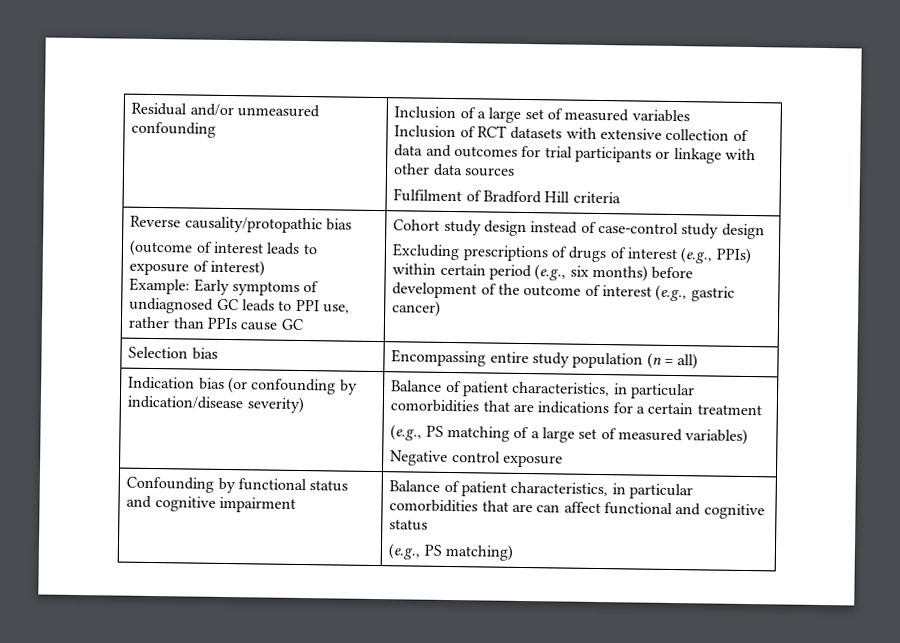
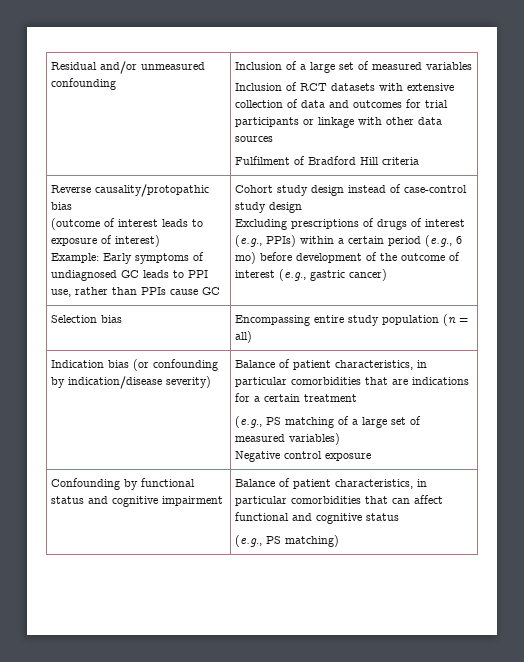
(437, 269) none -> [338,238,345,244] a
[569,264,648,282] six months) -> [456,236,463,244] [235,252,257,264] 6 mo)
[511,503,533,513] are -> (389, 500) none

